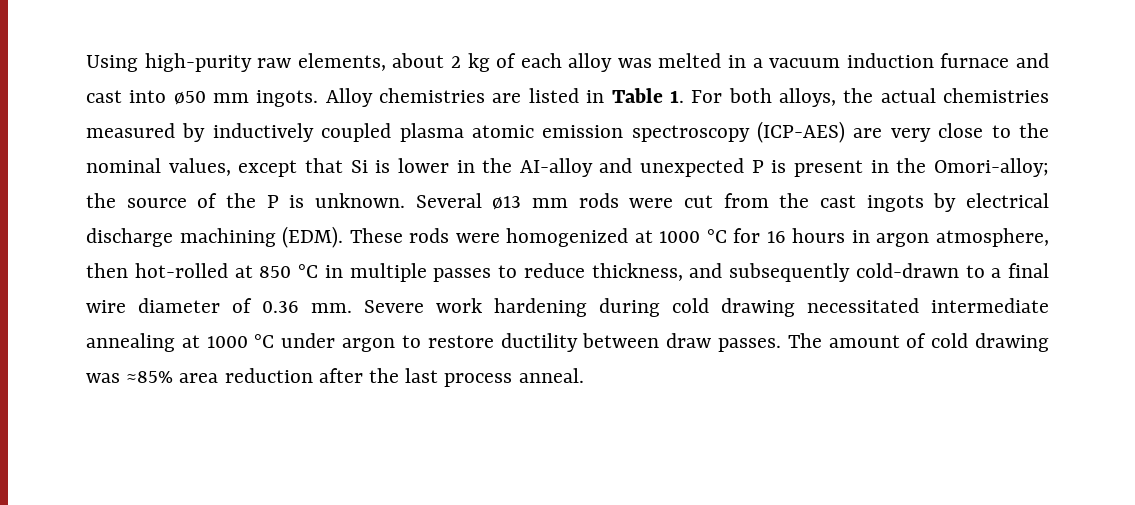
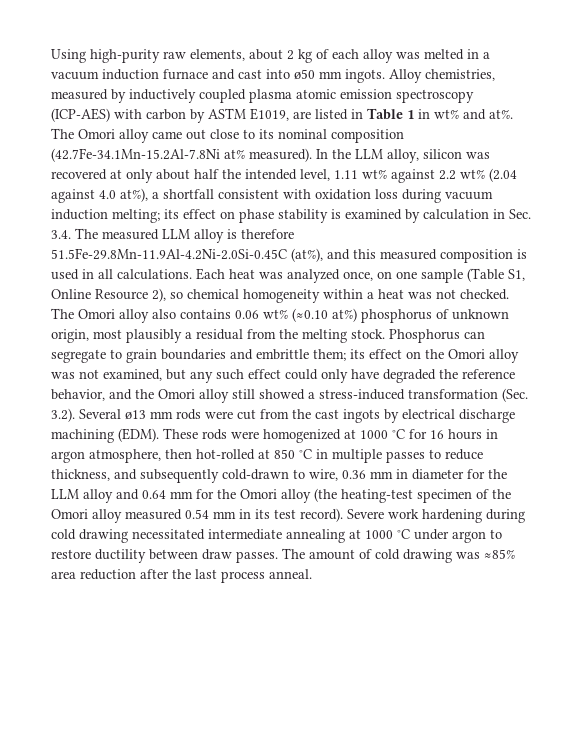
[379,88,1050,107] chemistries are listed in Table 1. For both alloys, the actual chemistries -> [425,69,495,81] chemistries,
[853,123,1049,142] [86,158,1049,177] [86,193,405,208] are very close to the nominal values, except that Si is lower in the AI-alloy and unexpected P is present in the Omori-alloy; the source of the P is unknown. -> [114,108,513,123] [51,128,404,143] [51,148,490,163] [51,168,517,183] [51,188,493,203] [51,209,531,223] [51,228,294,243] [51,248,527,263] [51,268,525,283] [51,288,509,303] [51,308,509,323] [51,329,485,343] [51,349,519,363] [51,369,515,383] [51,388,528,403] [51,408,75,422] with carbon by ASTM E1019, are listed in Table 1 in wt% and at%. The Omori alloy came out close to its nominal composition (42.7Fe-34.1Mn-15.2Al-7.8Ni at% measured). In the LLM alloy, silicon was recovered at only about half the intended level, 1.11 wt% against 2.2 wt% (2.04 against 4.0 at%), a shortfall consistent with oxidation loss during vacuum induction melting; its effect on phase stability is examined by calculation in Sec. 3.4. The measured LLM alloy is therefore 51.5Fe-29.8Mn-11.9Al-4.2Ni-2.0Si-0.45C (at%), and this measured composition is used in all calculations. Each heat was analyzed once, on one sample (Table S1, Online Resource 2), so chemical homogeneity within a heat was not checked. The Omori alloy also contains 0.06 wt% (≈0.10 at%) phosphorus of unknown origin, most plausibly a residual from the melting stock. Phosphorus can segregate to grain boundaries and embrittle them; its effect on the Omori alloy was not examined, but any such effect could only have degraded the reference behavior, and the Omori alloy still showed a stress-induced transformation (Sec. 3.2).
[991,263,1049,278] [86,298,352,313] a final wire diameter of 0.36 mm. -> [309,469,507,481] [51,488,511,503] [51,508,343,523] wire, 0.36 mm in diameter for the LLM alloy and 0.64 mm for the Omori alloy (the heating-test specimen of the Omori alloy measured 0.54 mm in its test record).

